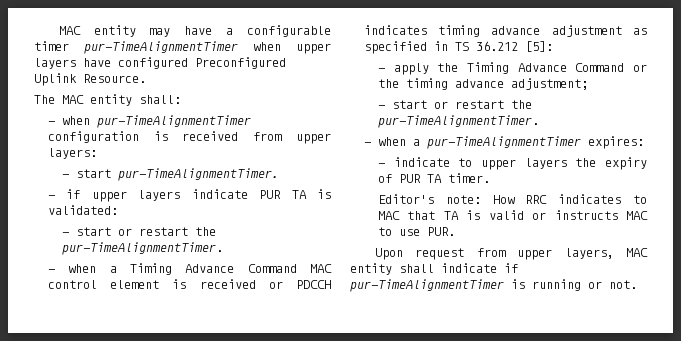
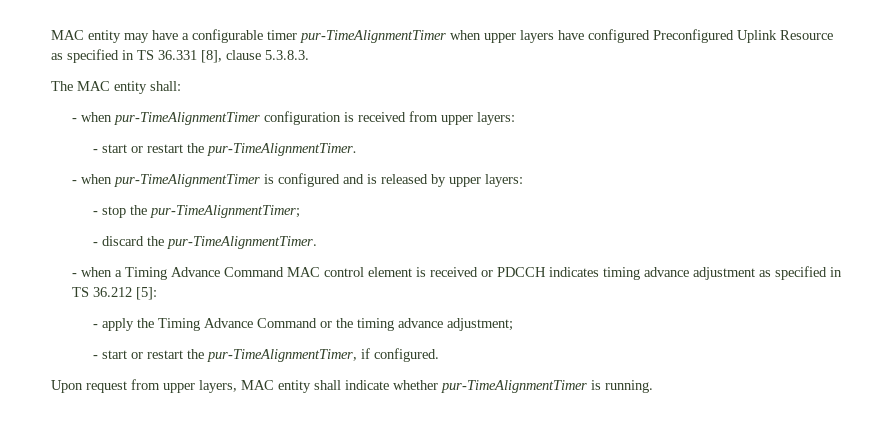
[83,74,146,83] Resource. -> [780,30,833,40] [51,49,309,63] Resource as specified in TS 36.331 [8], clause 5.3.8.3.
[117,168,279,181] [47,189,331,202] [47,205,118,215] [61,227,188,236] pur-TimeAlignmentTimer. // - if upper layers indicate PUR TA is validated: // - start or restart -> [130,143,357,156] [71,173,523,187] [92,205,300,218] [92,236,144,246] or restart the pur-TimeAlignmentTimer. // - when pur-TimeAlignmentTimer is configured and is released by upper layers: // - stop the pur-TimeAlignmentTimer; // - discard
[377,115,539,128] [363,136,644,149] [377,157,647,170] [377,173,490,183] [377,194,647,204] [377,210,648,220] [377,227,455,236] pur-TimeAlignmentTimer. // - when a pur-TimeAlignmentTimer expires: // - indicate to upper layers the expiry of PUR TA timer. // Editor's note: How RRC indicates to MAC that TA is valid or instructs MAC to use PUR. -> [206,348,439,362] pur-TimeAlignmentTimer, if configured.
[504,263,518,273] [350,279,637,292] if pur-TimeAlignmentTimer is running or not. -> [393,380,653,393] whether pur-TimeAlignmentTimer is running.

